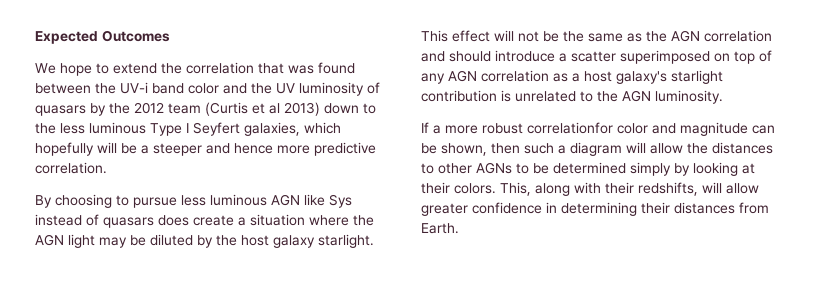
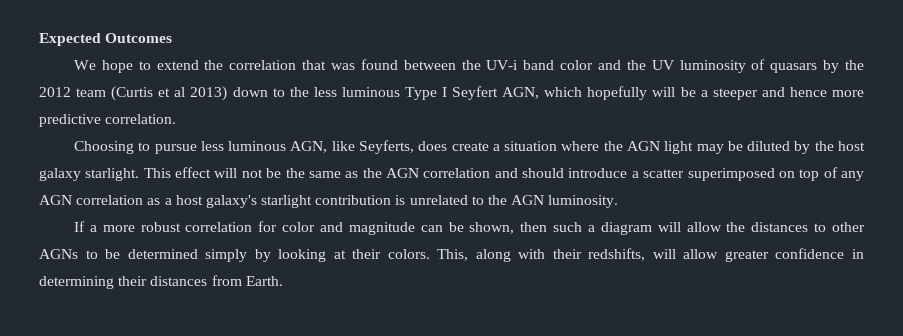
[244,122,300,136] galaxies, -> [502,87,540,99] AGN,
[35,194,112,208] By choosing -> [74,141,135,154] Choosing
[271,194,352,208] [35,214,154,228] AGN like Sys instead of quasars -> [290,140,415,154] AGN, like Seyferts,
[527,122,613,134] correlationfor -> [185,221,278,232] correlation for

